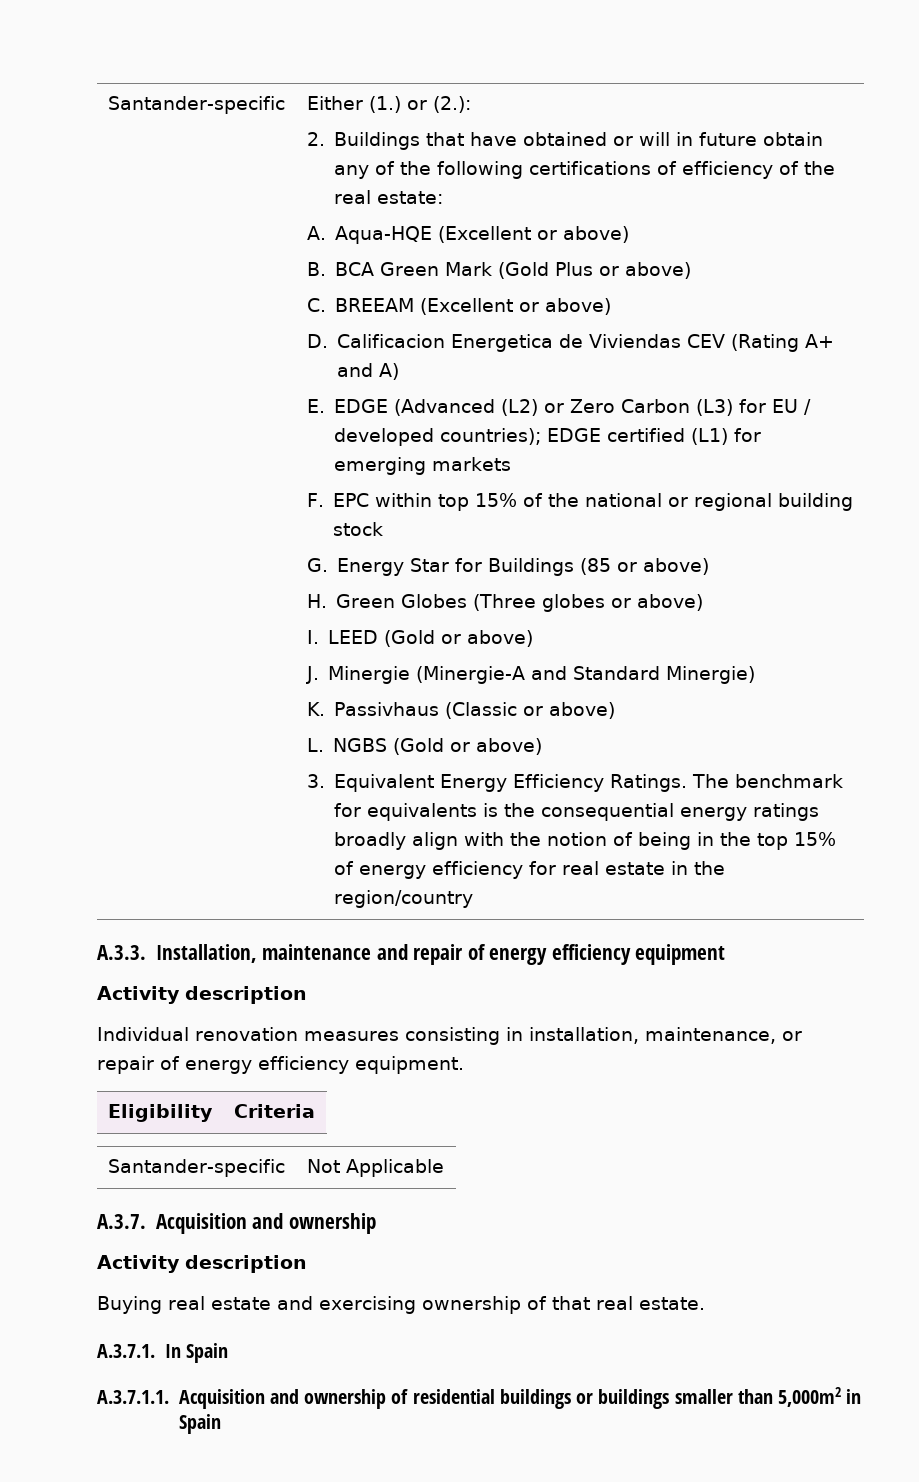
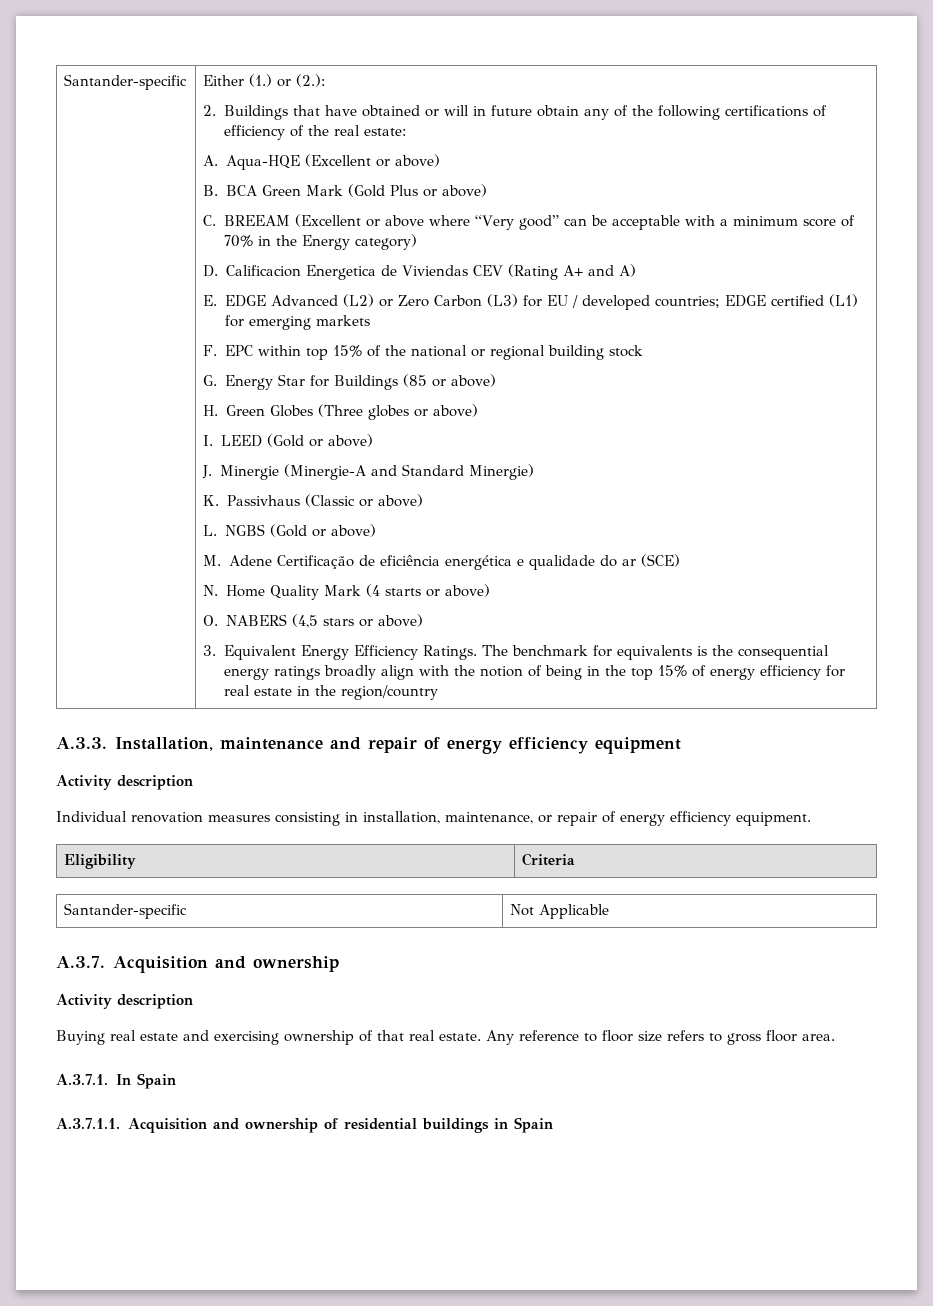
[545,298,612,315] above) -> [384,215,855,230] [223,234,417,250] above where “Very good” can be acceptable with a minimum score of 70% in the Energy category)
[394,399,496,416] (Advanced -> [270,295,338,306] Advanced
[440,428,542,445] countries); -> [654,296,720,308] countries;
(543, 746) none -> [203,554,680,570] [203,584,490,600] [203,614,423,628] // M. Adene Certificação de eficiência energética e qualidade do ar (SCE) // N. Home Quality Mark (4 starts or above) // O. NABERS (4,5 stars or above)
(705, 1303) none -> [486,1030,835,1045] Any reference to floor size refers to gross floor area.
[576,1387,842,1409] or buildings smaller than 5,000m2 -> (489, 1125) none

